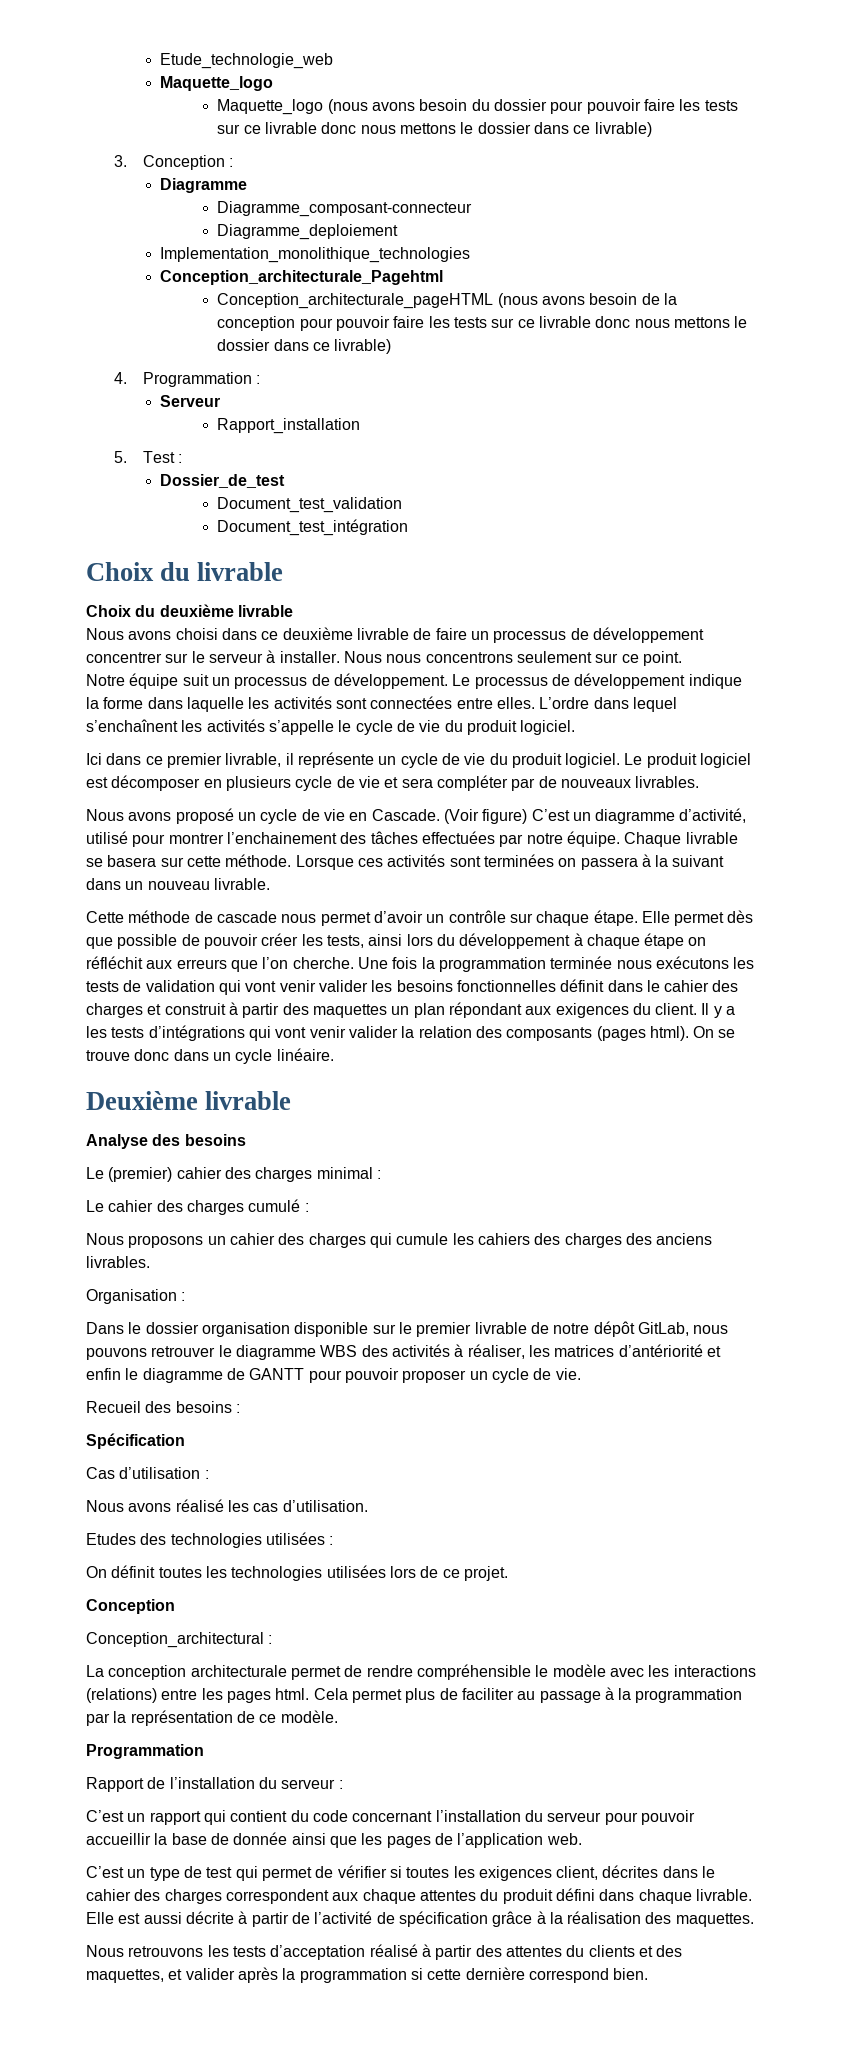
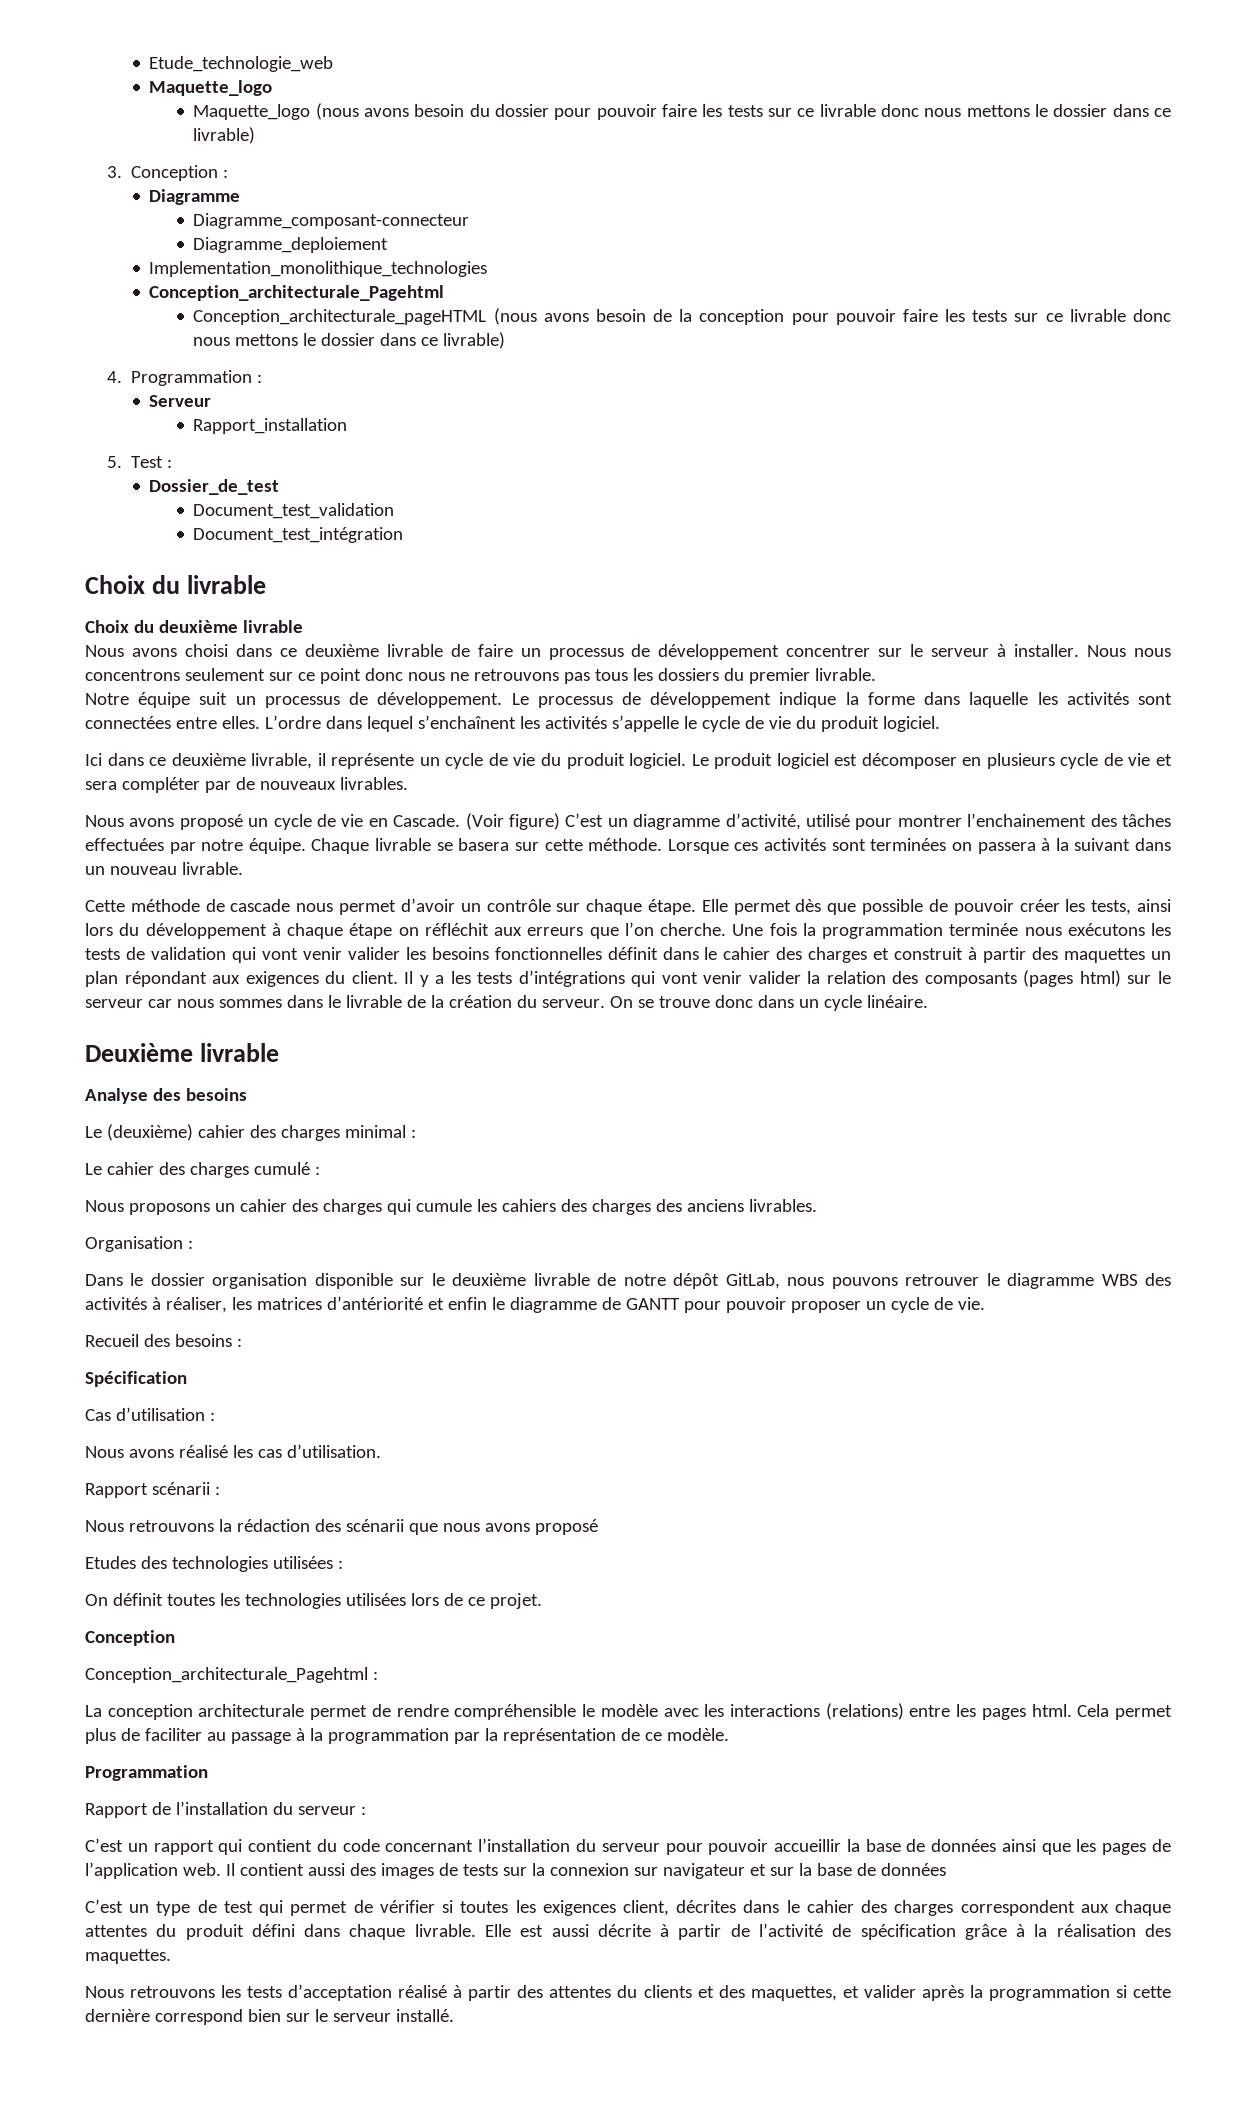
[642,651,682,666] point. -> [319,668,876,684] point donc nous ne retrouvons pas tous les dossiers du premier livrable.
[166,753,222,768] premier -> [171,753,246,766] deuxième
[649,1026,689,1041] html). -> [1079,970,1171,987] [85,995,605,1008] html) sur le serveur car nous sommes dans le livrable de la création du serveur.
[108,1167,173,1182] (premier) -> [106,1124,193,1141] (deuxième)
[416,1322,472,1337] premier -> [452,1273,527,1286] deuxième
(368, 1506) none -> [85,1482,220,1498] [85,1519,598,1535] // Rapport scénarii : // Nous retrouvons la rédaction des scénarii que nous avons proposé
[86,1632,264,1648] Conception_architectural -> [85,1667,368,1683] Conception_architecturale_Pagehtml
[233,1832,288,1845] donnée -> [931,1839,997,1852] données
(582, 1839) none -> [225,1863,946,1879] Il contient aussi des images de tests sur la connexion sur navigateur et sur la base de données
[613,1968,649,1980] bien. -> [247,2009,454,2022] bien sur le serveur installé.

